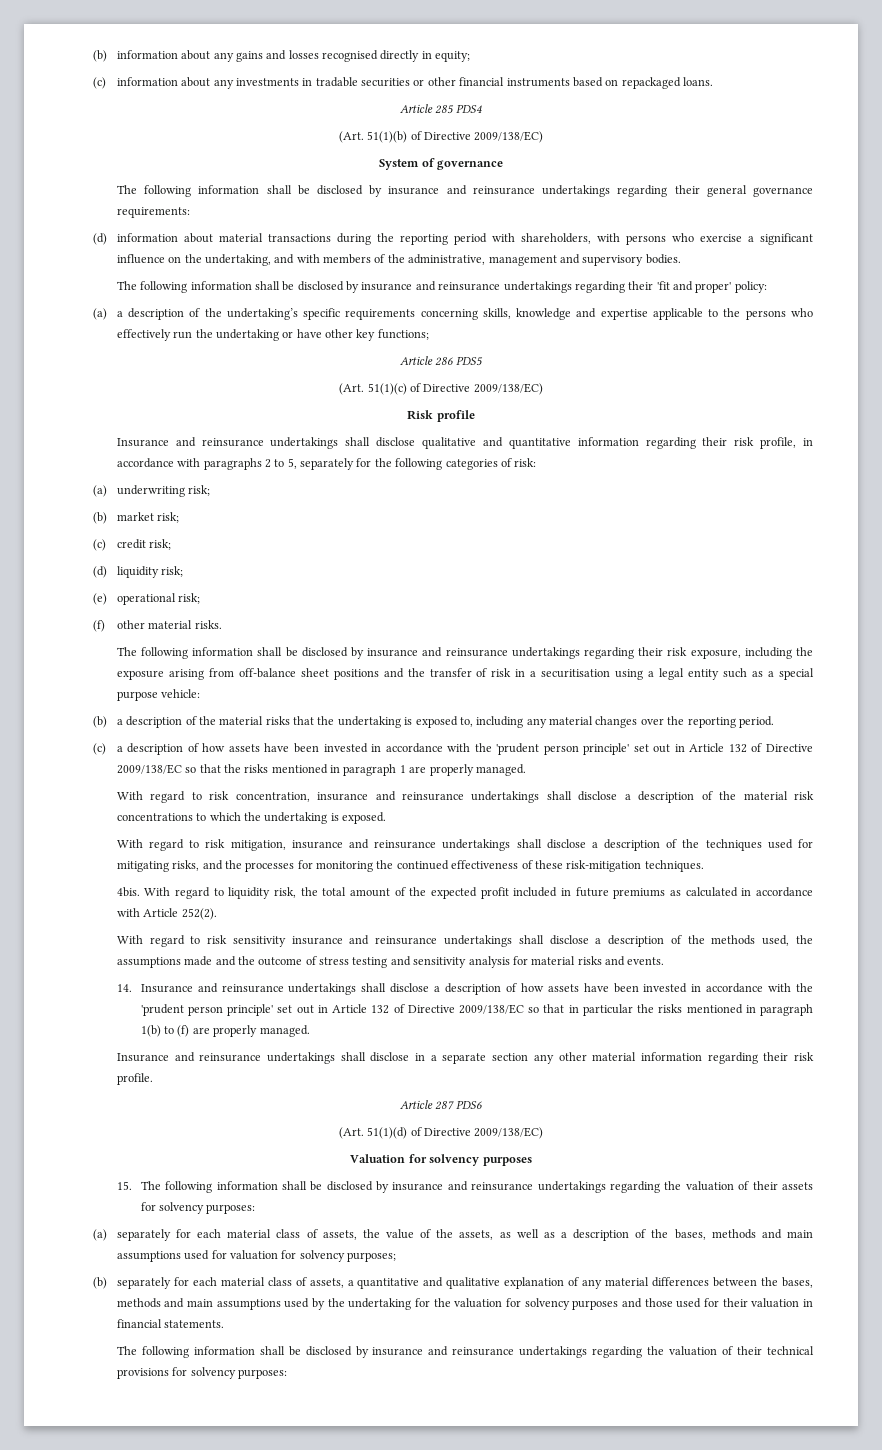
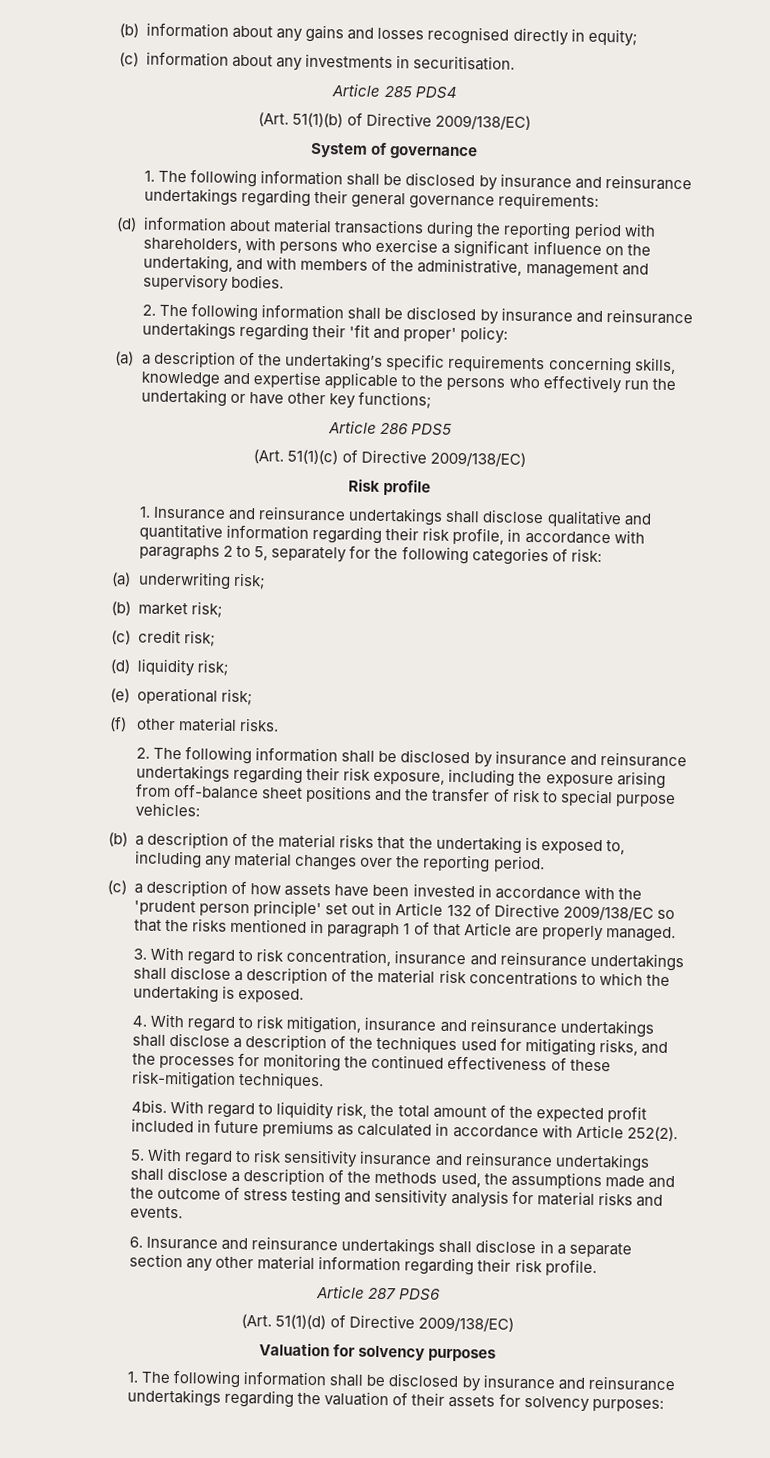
[315,77,714,89] tradable securities or other financial instruments based on repackaged loans. -> [413,55,516,71] securitisation.
(503, 165) none -> [144,170,156,182] 1.
(681, 259) none -> [142,304,157,316] 2.
(475, 416) none -> [139,506,152,518] 1.
(222, 624) none -> [136,747,151,759] 2.
[515,668,775,680] in a securitisation using a legal entity such as a -> [541,791,558,803] to
[161,689,201,698] vehicle: -> [135,802,201,817] vehicles:
[409,764,526,776] are properly managed. // -> [413,921,676,943] [133,948,148,960] of that Article are properly managed. // 3.
(387, 818) none -> [132,1015,148,1027] 4.
(217, 914) none -> [130,1149,146,1161] 5.
[116,983,813,995] [140,1004,814,1016] [140,1025,310,1037] 14. Insurance and reinsurance undertakings shall disclose a description of how assets have been invested in accordance with the 'prudent person principle' set out in Article 132 of Directive 2009/138/EC so that in particular the risks mentioned in paragraph 1(b) to (f) are properly managed. // -> [129,1236,144,1248] 6.
[116,1181,132,1190] 15. -> [127,1371,140,1383] 1.
[92,1229,813,1241] [116,1250,397,1262] [92,1277,814,1289] [116,1298,814,1310] [116,1319,225,1328] [116,1346,814,1358] [116,1367,287,1379] // (a) separately for each material class of assets, the value of the assets, as well as a description of the bases, methods and main assumptions used for valuation for solvency purposes; // (b) separately for each material class of assets, a quantitative and qualitative explanation of any material differences between the bases, methods and main assumptions used by the undertaking for the valuation for solvency purposes and those used for their valuation in financial statements. // The following information shall be disclosed by insurance and reinsurance undertakings regarding the valuation of their technical provisions for solvency purposes: -> (664, 1405) none

